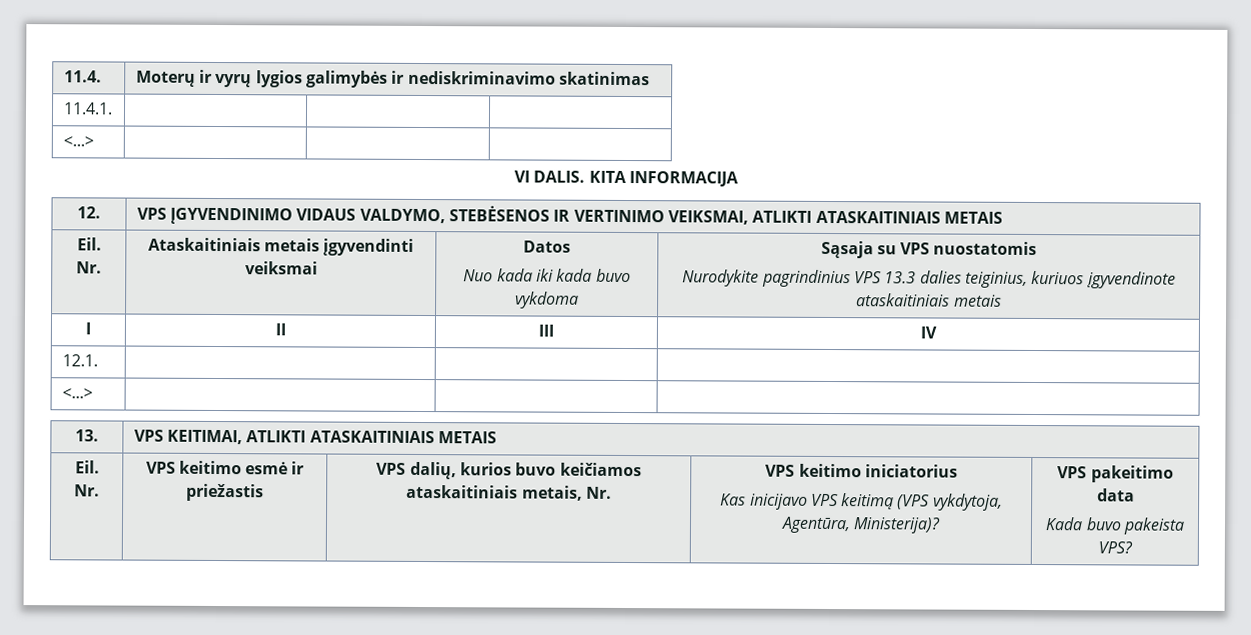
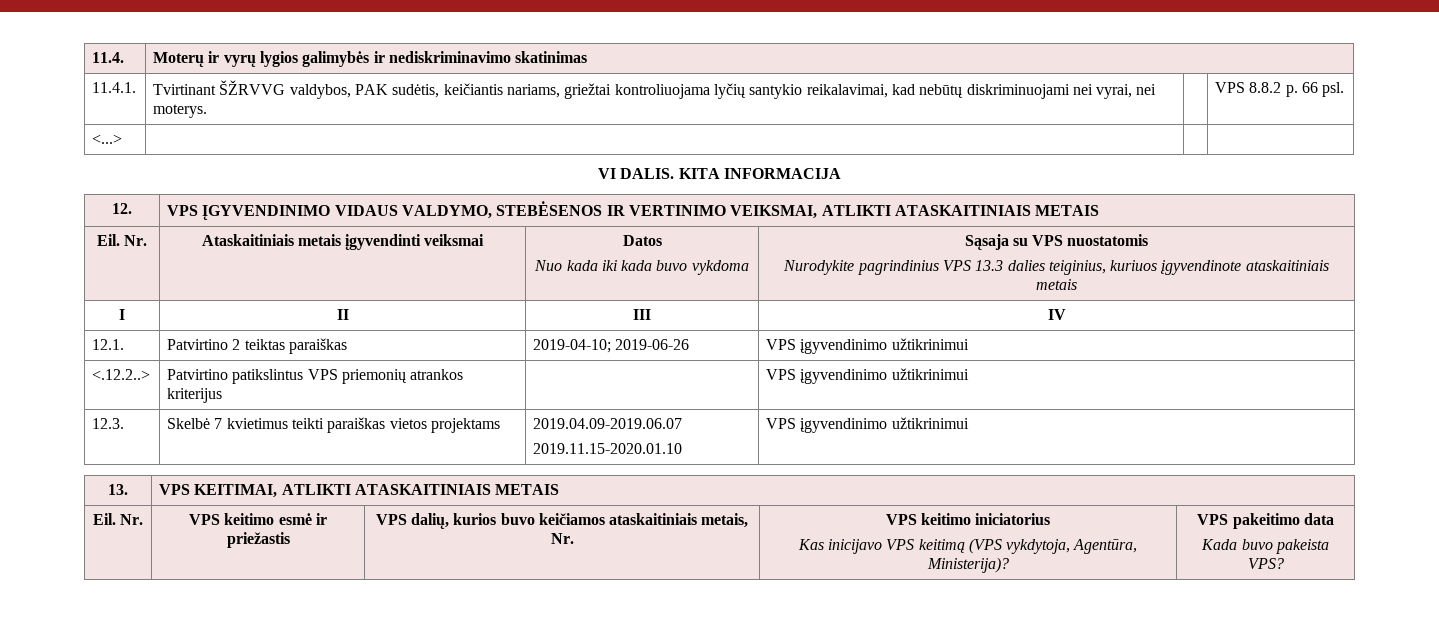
(113, 108) | | -> [153,80,1157,99] [153,104,208,118] [1215,82,1345,97] Tvirtinant ŠŽRVVG valdybos, PAK sudėtis, keičiantis nariams, griežtai kontroliuojama lyčių santykio reikalavimai, kad nebūtų diskriminuojami nei vyrai, nei moterys. | | VPS 8.8.2 p. 66 psl.
[61,388,93,399] | | // <...> | | | -> [167,338,348,354] [533,339,690,353] [766,338,969,354] [92,369,151,380] [167,369,464,384] [167,388,223,403] [766,368,969,384] [92,418,125,429] [167,417,500,433] [533,418,683,429] [533,443,683,454] [766,417,969,433] Patvirtino 2 teiktas paraiškas | 2019-04-10; 2019-06-26 | VPS įgyvendinimo užtikrinimui // <.12.2..> | Patvirtino patikslintus VPS priemonių atrankos kriterijus | | VPS įgyvendinimo užtikrinimui // 12.3. | Skelbė 7 kvietimus teikti paraiškas vietos projektams | 2019.04.09-2019.06.07 // 2019.11.15-2020.01.10 | VPS įgyvendinimo užtikrinimui

